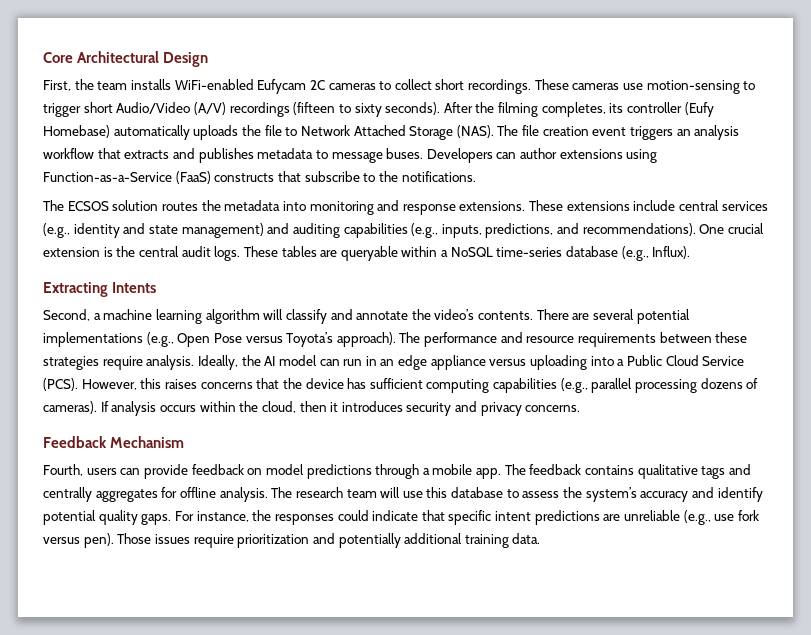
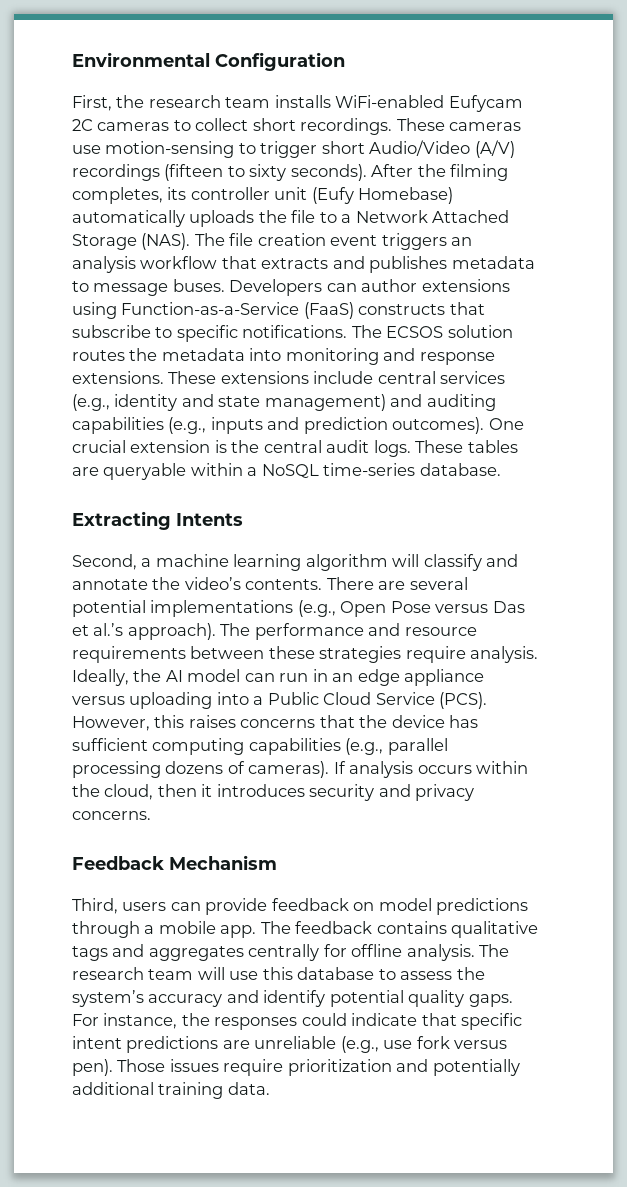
[43,51,209,67] Core Architectural Design -> [72,52,345,71] Environmental Configuration
(94, 84) none -> [148,95,221,108] research
(683, 107) none -> [274,187,308,200] unit
(298, 131) none -> [341,214,352,223] a
[378,171,398,182] the -> [176,325,238,342] specific
(476, 176) // -> (348, 331) none
[441,223,696,238] inputs, predictions, and recommendations). -> [210,417,485,434] inputs and prediction outcomes).
[566,246,691,261] database (e.g., Influx). -> [419,463,501,476] database.
[286,332,334,347] Toyota’s -> [492,601,525,613] [72,623,124,636] Das et al.’s
[43,464,83,476] Fourth, -> [72,898,118,914] Third,
[43,487,158,502] centrally aggregates -> [148,944,320,961] aggregates centrally

